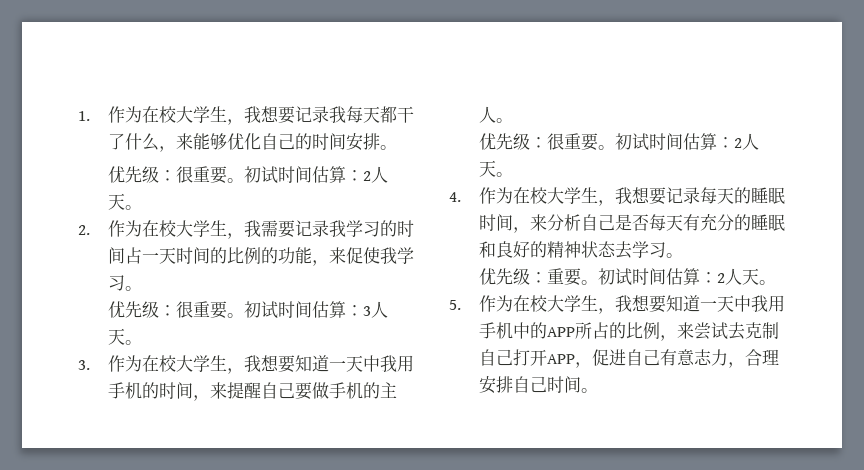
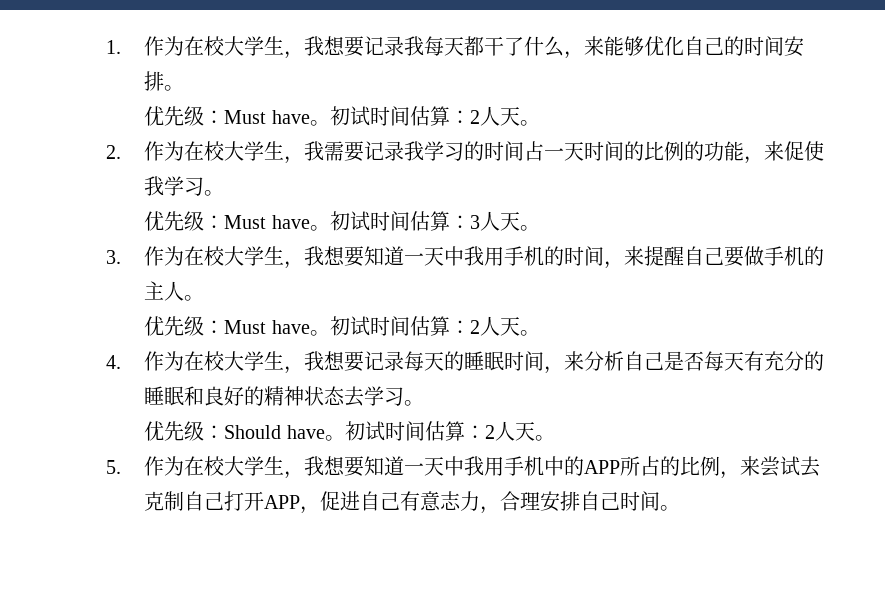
[175,166,227,184] 很重要 -> [224,110,310,124] Must have
[175,301,227,319] 很重要 -> [224,215,310,229] Must have
[546,133,598,151] 很重要 -> [224,320,310,334] Must have
[546,268,581,286] 重要 -> [224,425,325,439] Should have

